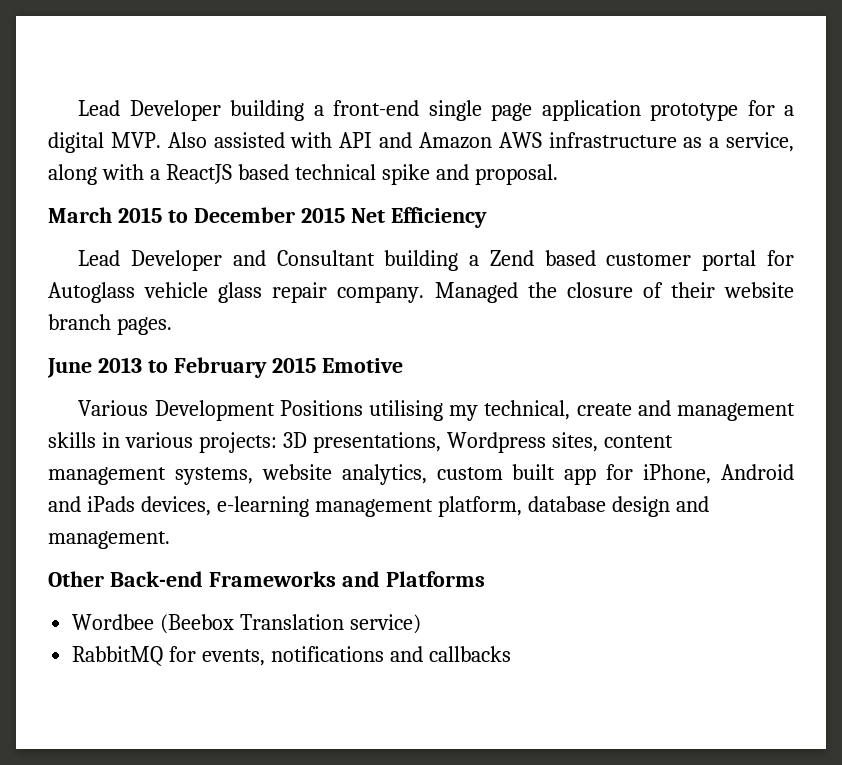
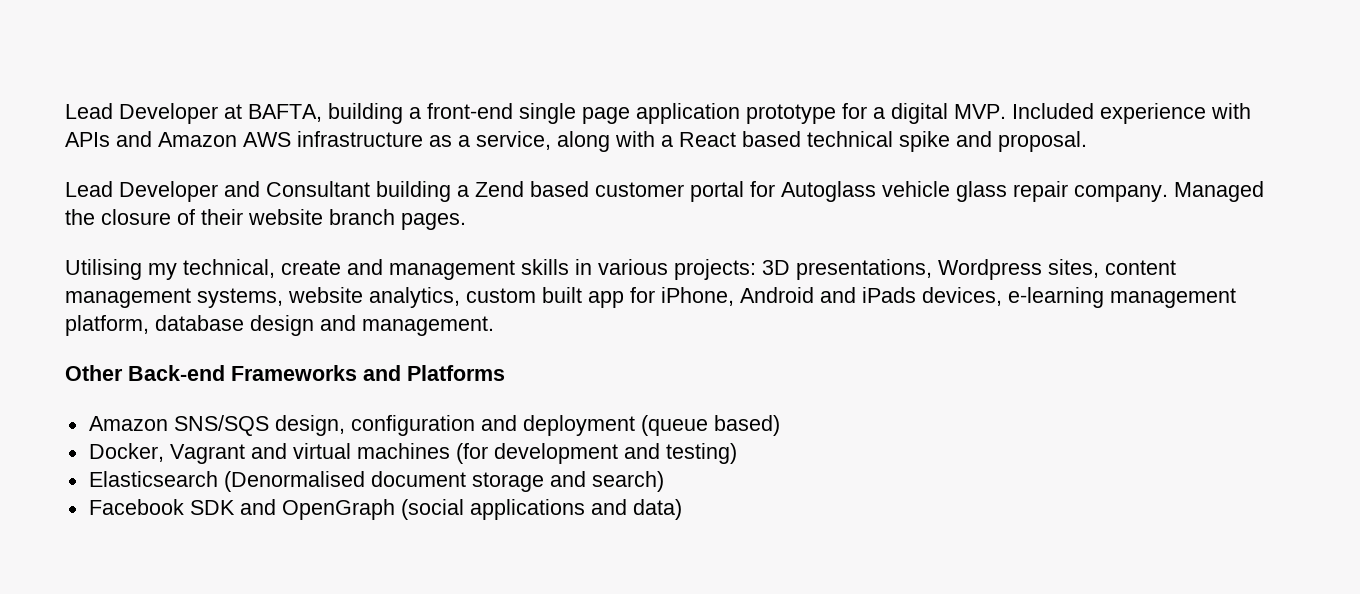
[78,100,221,121] Lead Developer -> [65,103,322,124] Lead Developer at BAFTA,
[167,132,373,148] Also assisted with API -> [1012,103,1251,124] [65,132,110,147] Included experience with APIs
[165,164,232,184] ReactJS -> [679,132,736,147] React
[48,207,487,228] // March 2015 to December 2015 Net Efficiency -> (1087, 141) none
[47,357,403,378] [78,400,444,421] June 2013 to February 2015 Emotive // Various Development Positions utilising -> [65,259,142,280] Utilising
[72,614,422,634] [72,646,511,666] Wordbee (Beebox Translation service) // RabbitMQ for events, notifications and callbacks -> [88,415,780,436] [88,443,737,464] [88,471,664,492] [88,499,682,520] Amazon SNS/SQS design, configuration and deployment (queue based) // Docker, Vagrant and virtual machines (for development and testing) // Elasticsearch (Denormalised document storage and search) // Facebook SDK and OpenGraph (social applications and data)

